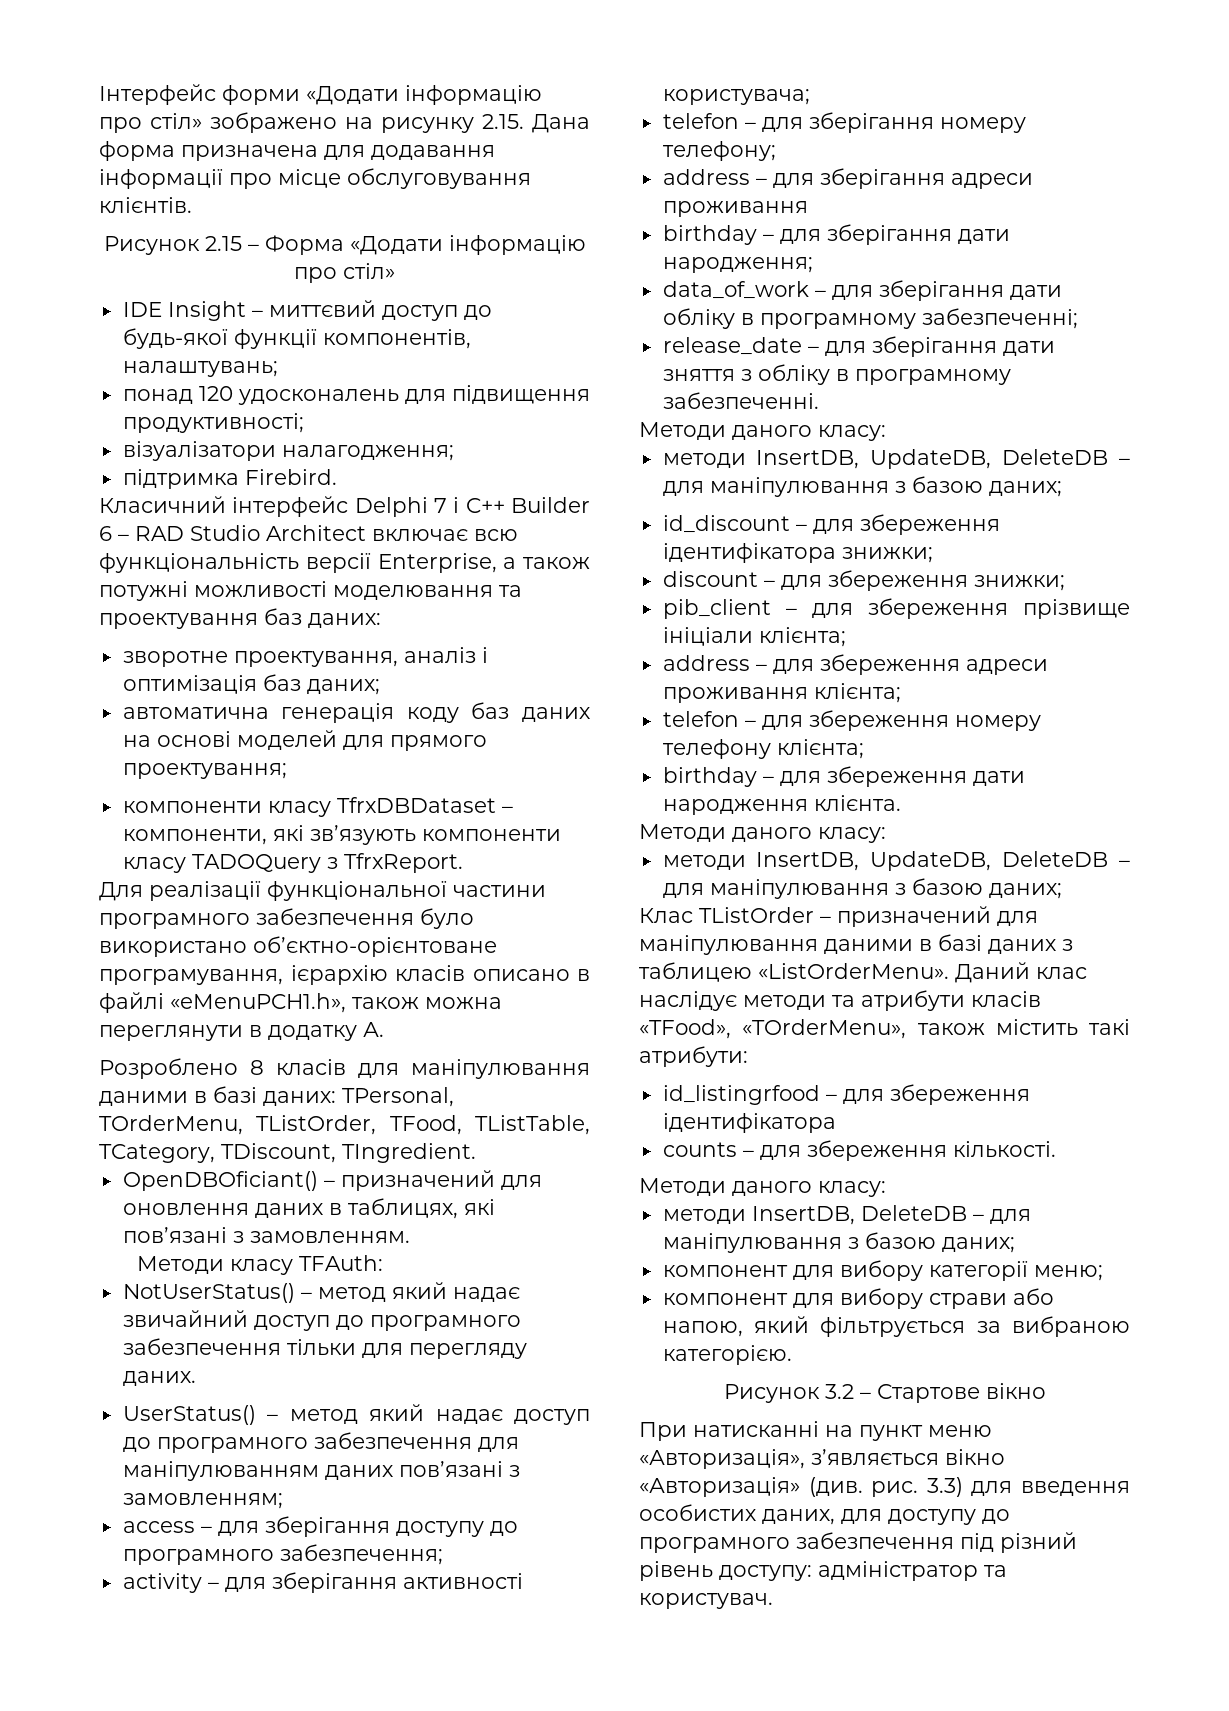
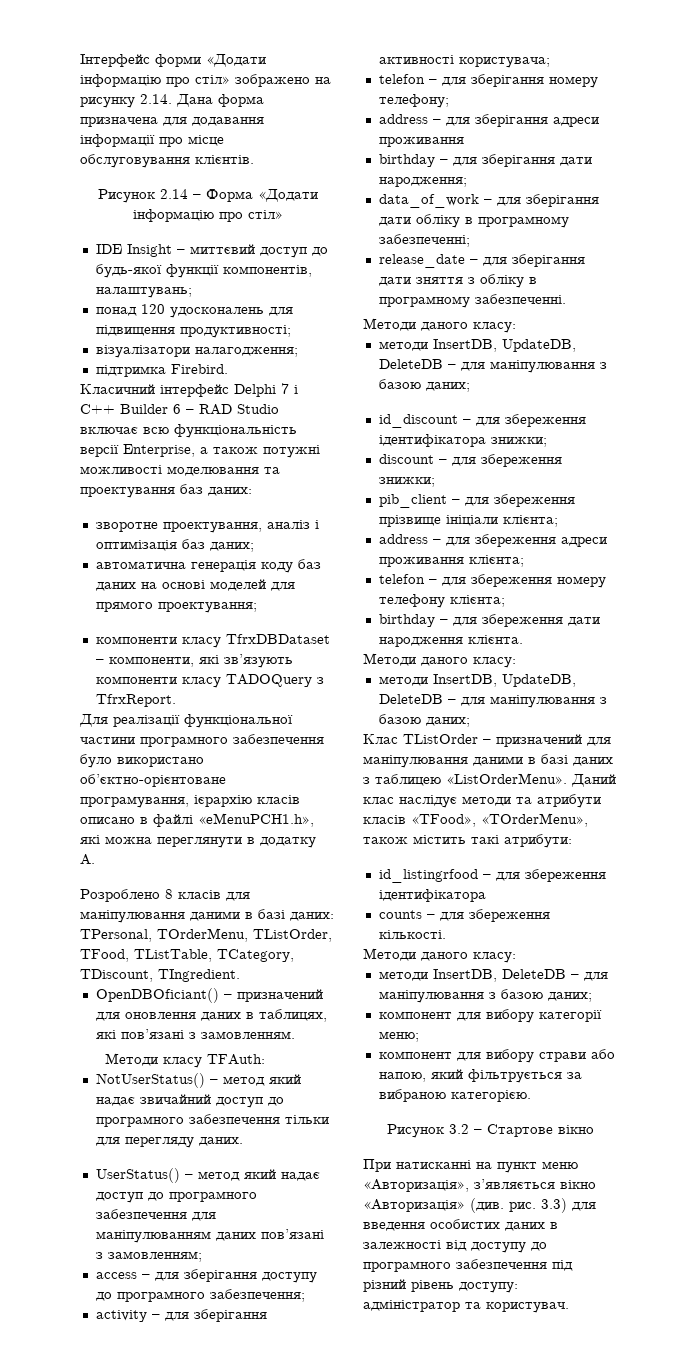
[482,114,524,129] 2.15. -> [140,94,172,104] 2.14.
[204,236,242,251] 2.15 -> [159,189,188,199] 2.14
[266,525,366,541] Architect -> (279, 409) none
[352,997,419,1009] також -> [80,835,100,844] які
[762,1509,882,1525] даних, для -> [505,1222,558,1231] [363,1240,467,1251] даних в залежності від

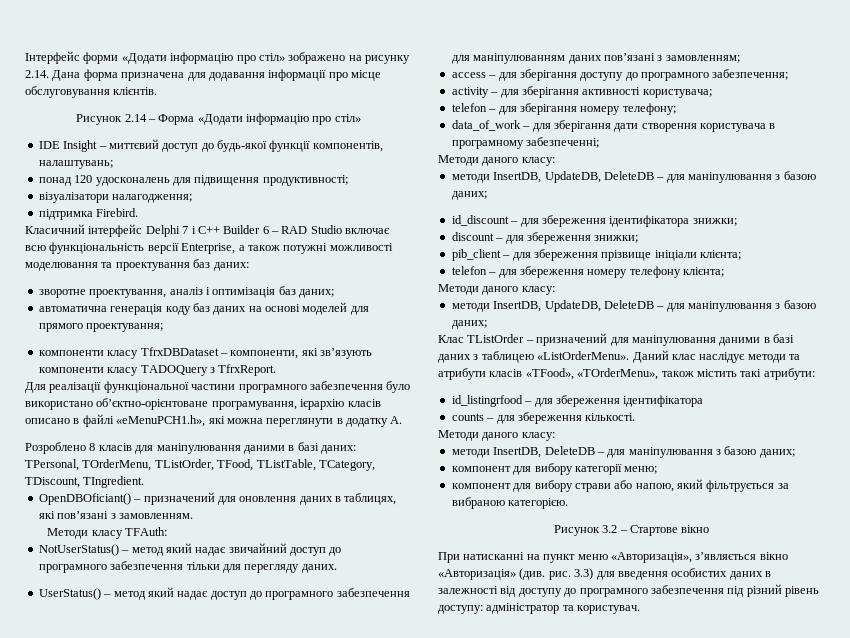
[378,114,599,127] [378,137,464,147] [378,154,592,167] [378,177,467,187] // address – для зберігання адреси проживання // birthday – для зберігання дати народження; -> (676, 109) none
[415,214,460,228] обліку -> [641,123,766,132] створення користувача
[378,254,585,268] [378,274,537,288] [378,294,566,308] // release_date – для зберігання дати зняття з обліку в програмному забезпеченні. -> (600, 142) none
[378,534,607,547] [378,555,524,567] // address – для збереження адреси проживання клієнта; -> (741, 255) none
[378,614,600,627] [378,635,523,647] // birthday – для збереження дати народження клієнта. -> (724, 272) none

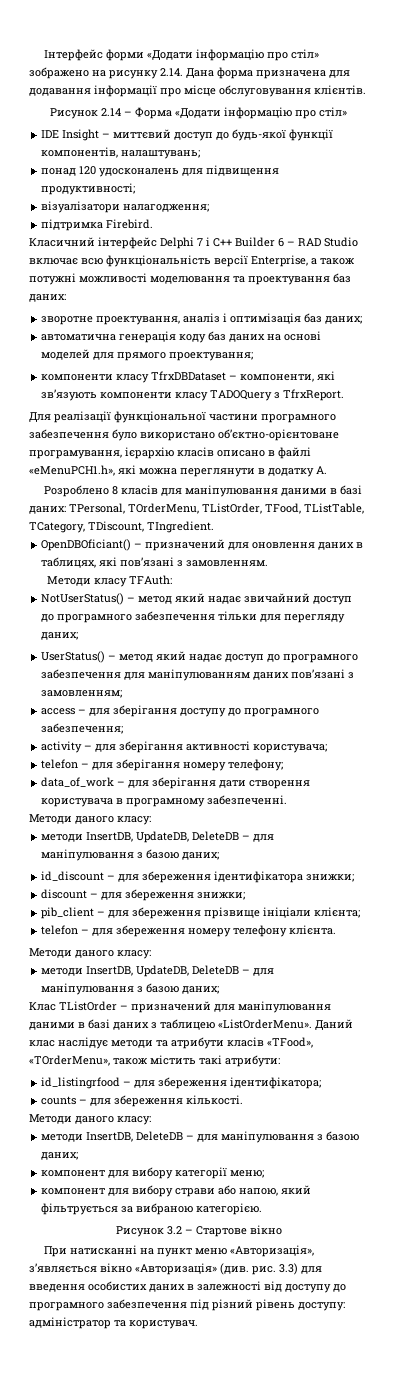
[301,564,337,573] даних. -> [41,632,79,640] даних;
[526,137,600,148] забезпеченні; -> [207,795,288,805] забезпеченні.
[683,267,724,277] клієнта; -> [289,925,337,935] клієнта.
[623,395,704,407] ідентифікатора -> [230,1077,322,1089] ідентифікатора;

